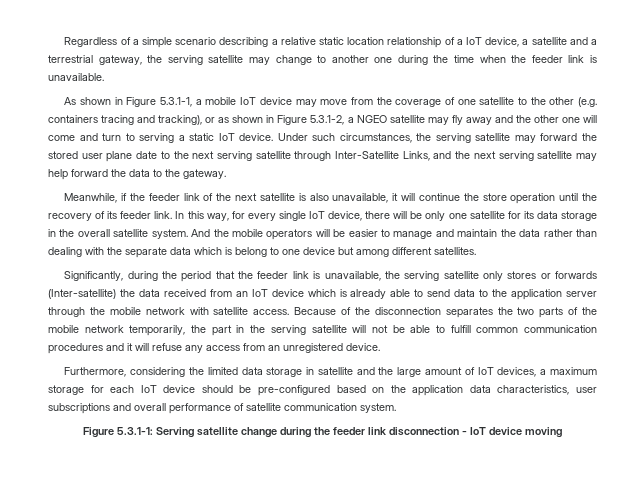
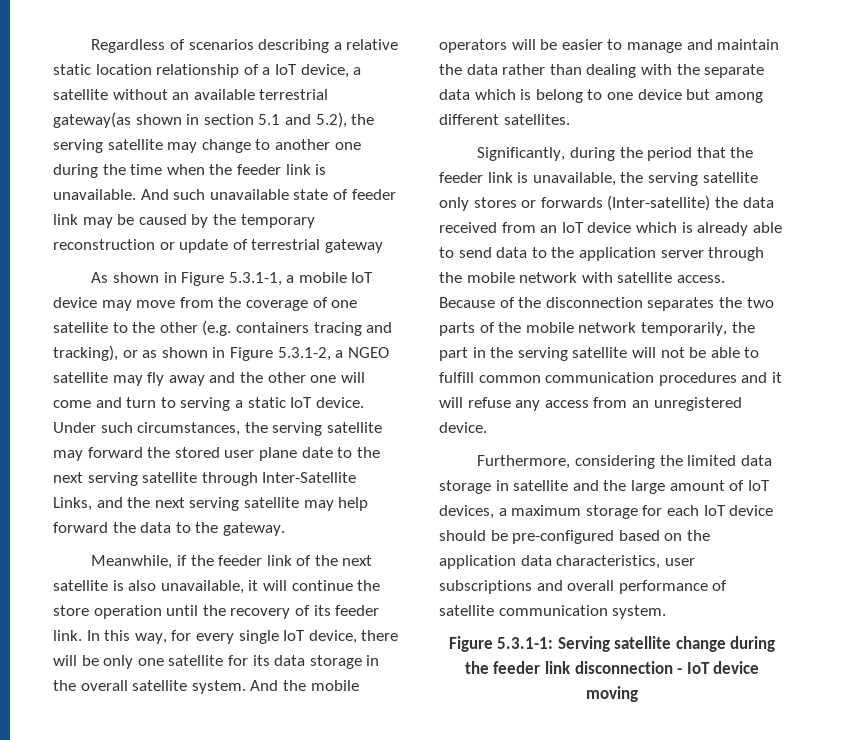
[132,37,217,48] a simple scenario -> [188,39,254,50] scenarios
[569,37,597,45] [48,55,142,65] and a terrestrial gateway, -> [112,89,329,100] [53,112,347,128] without an available terrestrial gateway(as shown in section 5.1 and 5.2),
(104, 77) none -> [140,189,396,200] [53,214,315,228] [53,239,383,253] And such unavailable state of feeder link may be caused by the temporary reconstruction or update of terrestrial gateway

